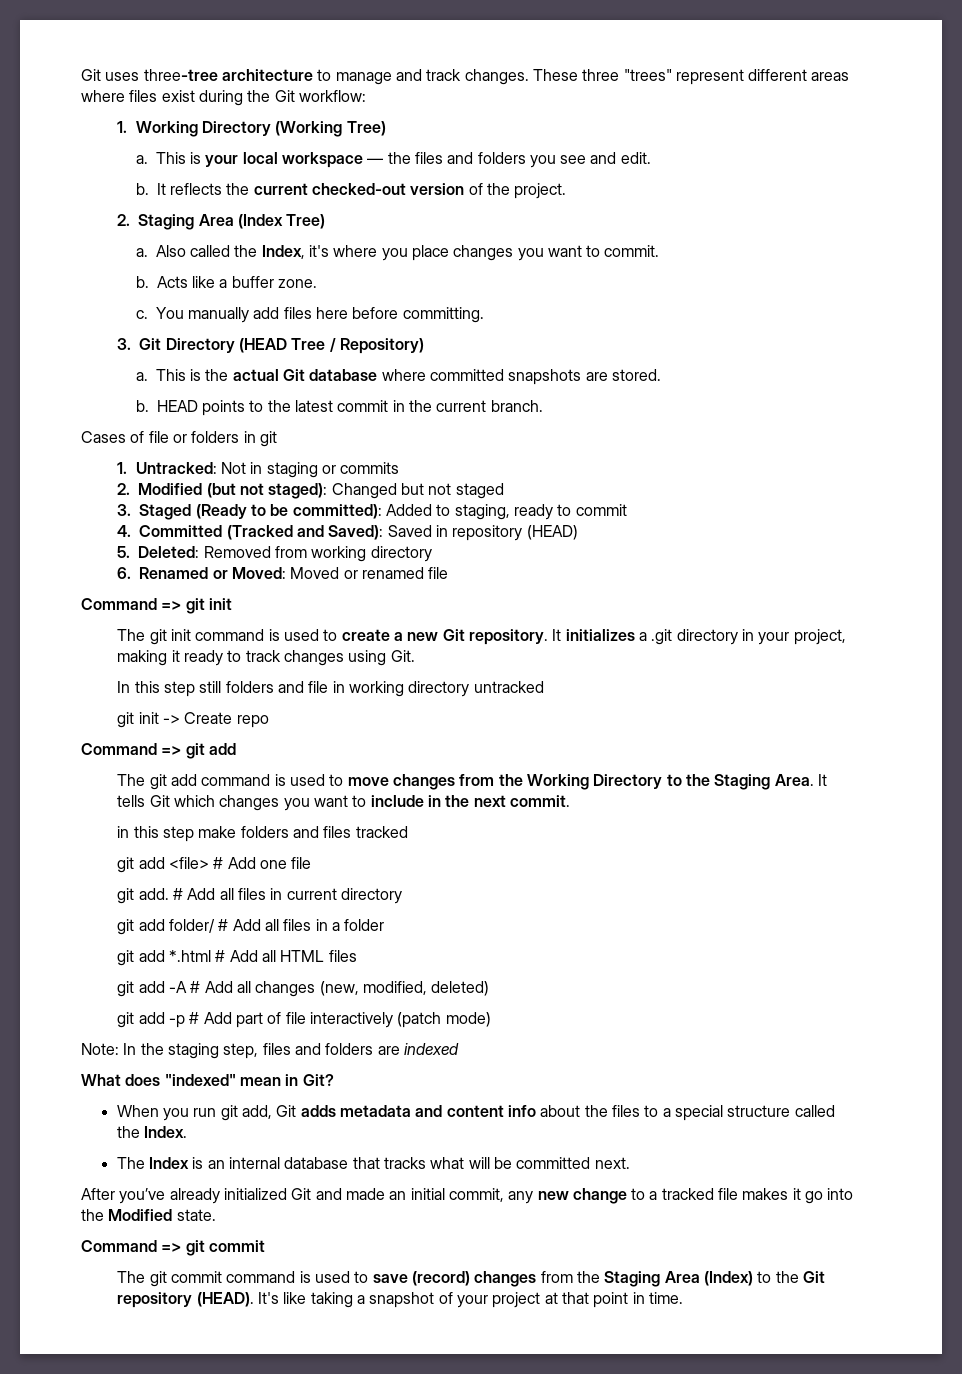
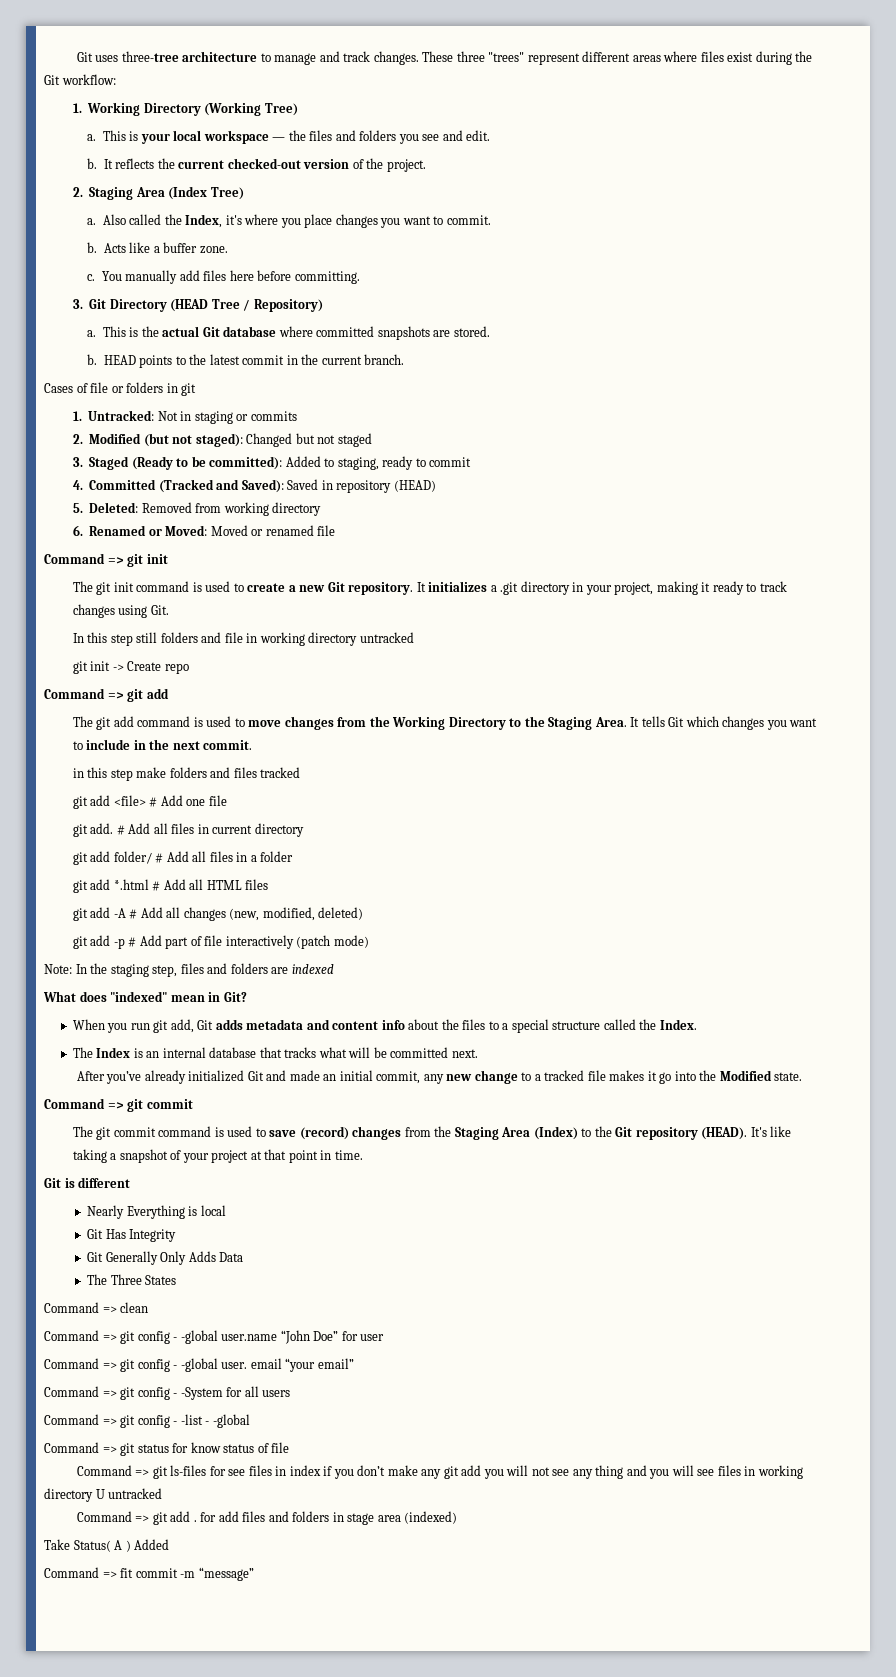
(683, 1298) none -> [44,1177,131,1188] [87,1205,226,1219] [87,1229,177,1242] [87,1251,244,1265] [87,1274,177,1285] [44,1302,149,1313] [44,1330,385,1344] [44,1358,354,1372] [44,1386,291,1400] [44,1414,250,1428] [44,1442,290,1456] [76,1465,803,1479] [44,1488,163,1502] [76,1511,458,1525] [44,1539,170,1552] [44,1567,254,1581] // Git is different // Nearly Everything is local // Git Has Integrity // Git Generally Only Adds Data // The Three States // Command => clean // Command => git config - -global user.name “John Doe” for user // Command => git config - -global user. email “your email” // Command => git config - -System for all users // Command => git config - -list - -global // Command => git status for know status of file // Command => git ls-files for see files in index if you don’t make any git add you will not see any thing and you will see files in working directory U untracked // Command => git add . for add files and folders in stage area (indexed) // Take Status( A ) Added // Command => fit commit -m “message”

